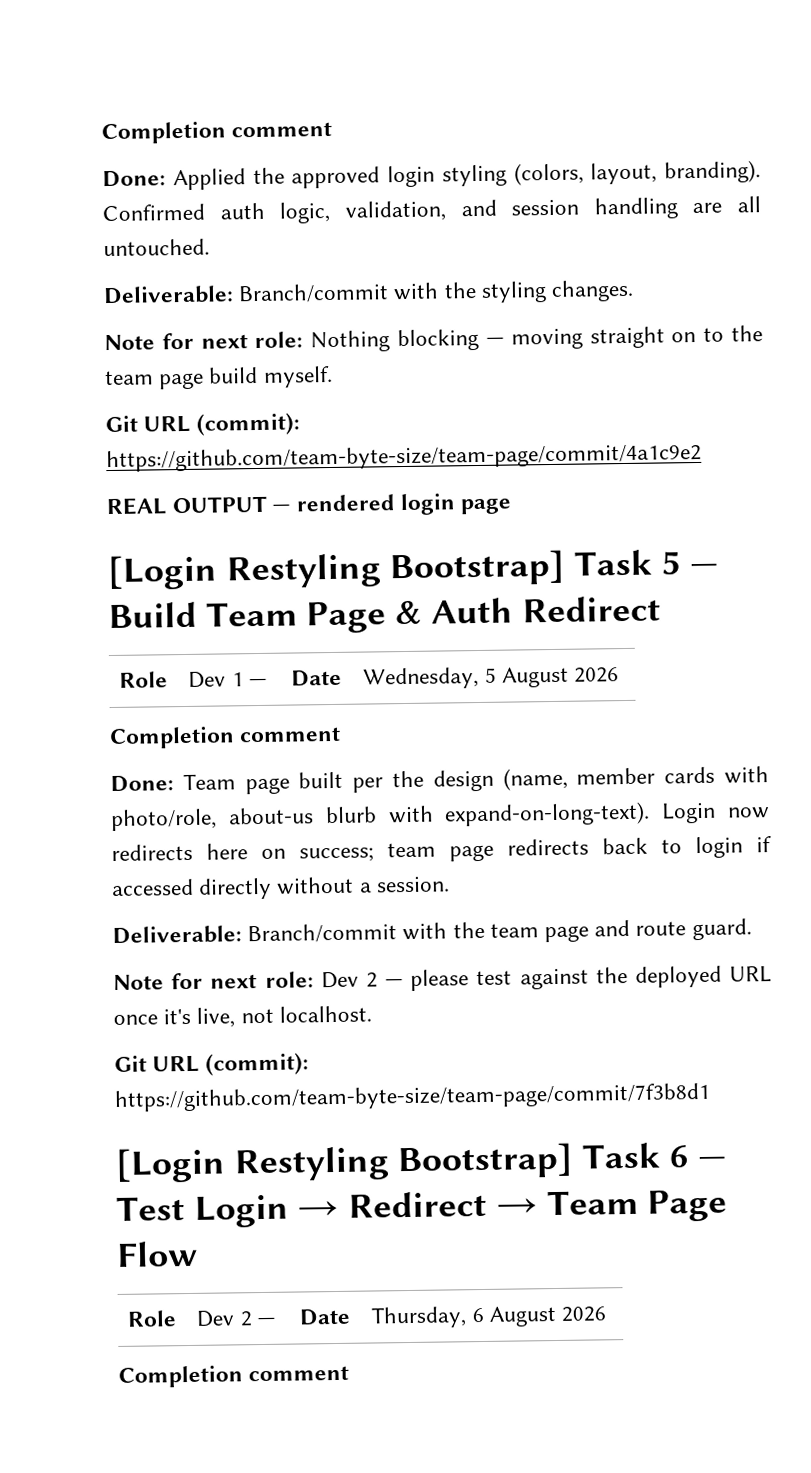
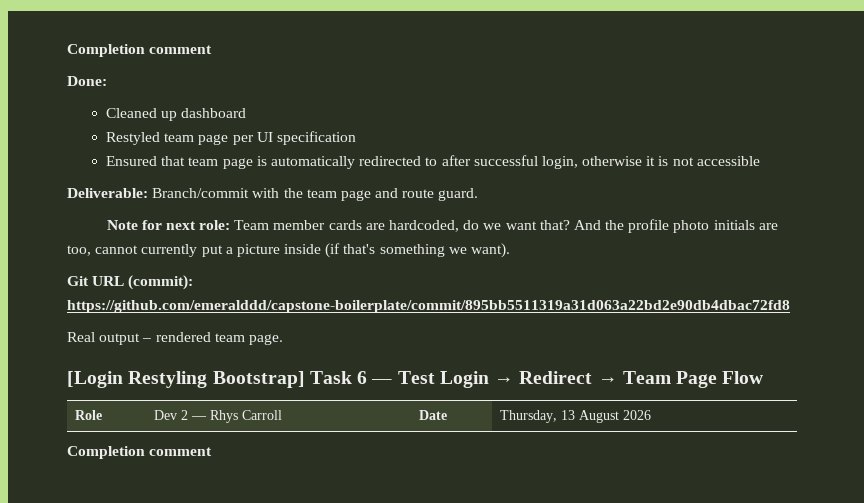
[101,121,333,145] [102,160,761,191] [102,196,761,224] [103,238,210,257] [103,279,635,305] [104,325,764,353] [104,365,333,390] [105,412,301,436] [106,442,702,473] [106,493,512,516] [107,549,718,591] [108,595,661,634] [119,671,169,688] [188,671,267,688] [291,669,343,687] [363,666,619,690] [109,726,342,750] [110,766,769,795] [110,801,770,832] [111,836,772,863] [111,876,450,900] Completion comment // Done: Applied the approved login styling (colors, layout, branding). Confirmed auth logic, validation, and session handling are all untouched. // Deliverable: Branch/commit with the styling changes. // Note for next role: Nothing blocking — moving straight on to the team page build myself. // Git URL (commit): https://github.com/team-byte-size/team-page/commit/4a1c9e2 // REAL OUTPUT — rendered login page // [Login Restyling Bootstrap] Task 5 — Build Team Page & Auth Redirect // Role | Dev 1 — | Date | Wednesday, 5 August 2026 // Completion comment // Done: Team page built per the design (name, member cards with photo/role, about-us blurb with expand-on-long-text). Login now redirects here on success; team page redirects back to login if accessed directly without a session. -> [67,44,213,57] [67,76,107,86] [106,108,247,121] [106,131,357,145] [106,155,760,169] Completion comment // Done: // Cleaned up dashboard // Restyled team page per UI specification // Ensured that team page is automatically redirected to after successful login, otherwise it is not accessible
[320,965,772,991] [113,1005,372,1028] [114,1052,310,1076] [114,1082,711,1112] Dev 2 — please test against the deployed URL once it's live, not localhost. // Git URL (commit): https://github.com/team-byte-size/team-page/commit/7f3b8d1 -> [234,219,778,233] [67,243,511,258] [67,275,194,290] [67,300,790,313] [67,332,283,345] Team member cards are hardcoded, do we want that? And the profile photo initials are too, cannot currently put a picture inside (if that's something we want). // Git URL (commit): https://github.com/emeralddd/capstone-boilerplate/commit/895bb5511319a31d063a22bd2e90db4dbac72fd8 // Real output – rendered team page.
(275, 1321) none -> [210,410,283,423] Rhys Carroll
[471,1307,484,1323] 6 -> [561,410,576,420] 13

